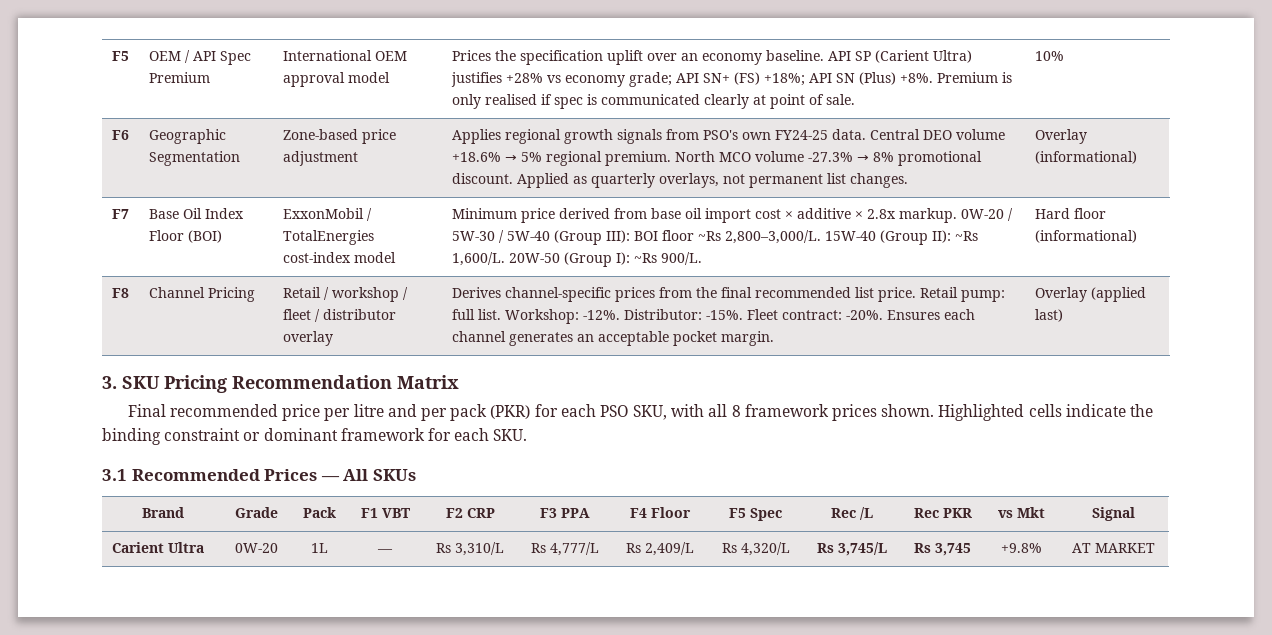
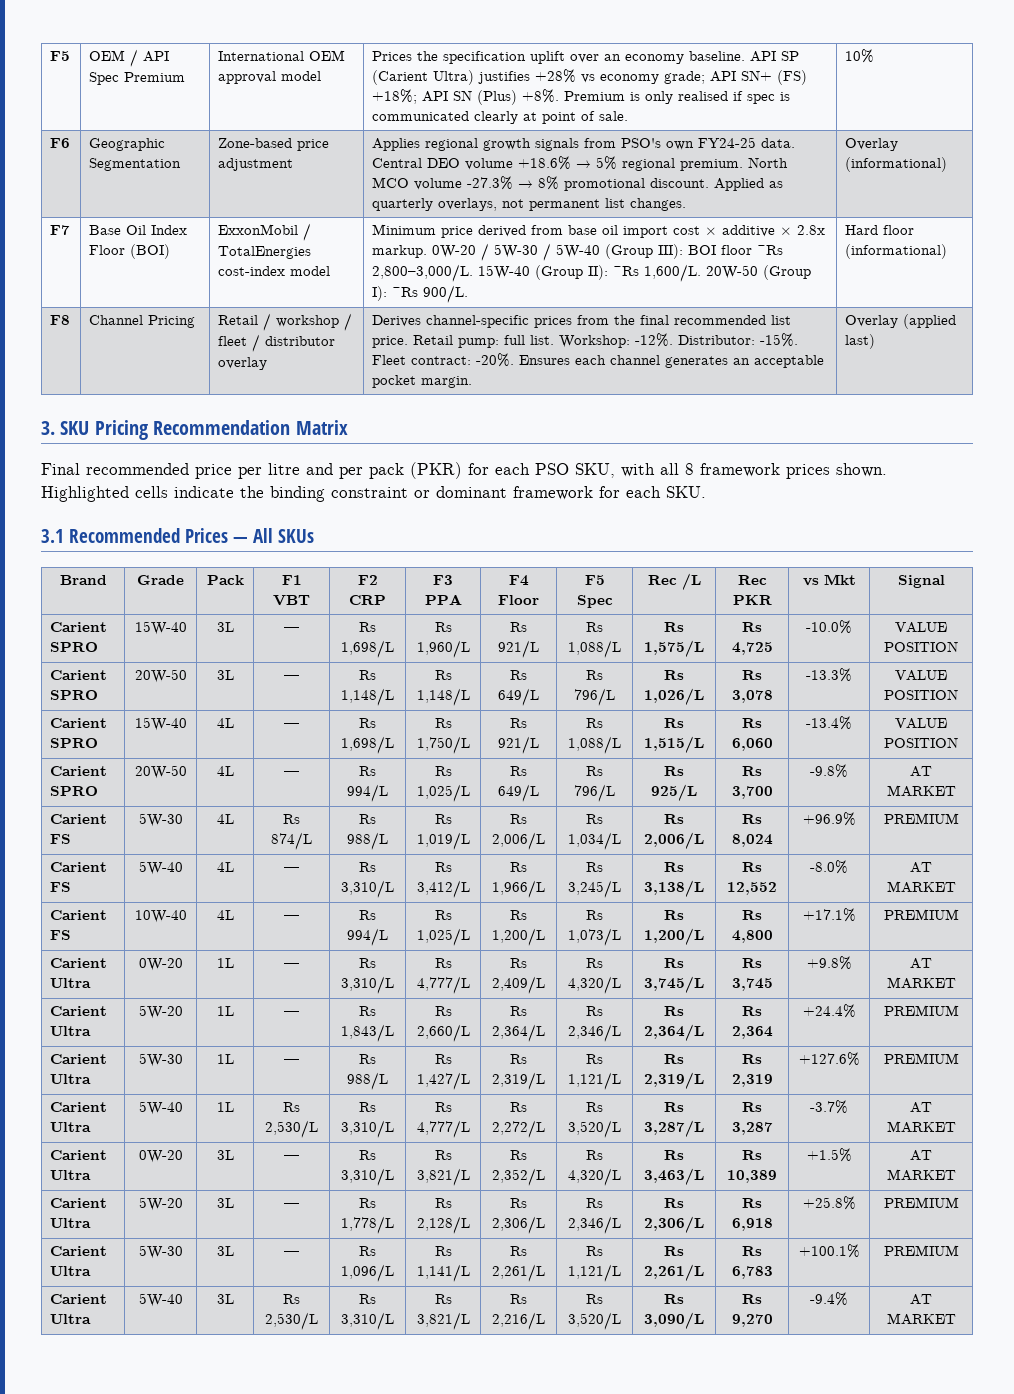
(1135, 514) none -> [50,622,108,632] [50,642,99,652] [134,621,187,635] [216,622,234,632] [284,627,299,632] [359,622,376,632] [341,640,394,658] [434,622,452,632] [416,640,470,658] [510,622,527,632] [498,640,539,658] [586,622,603,632] [568,640,621,658] [664,622,684,632] [644,640,704,657] [742,622,762,632] [731,642,773,655] [806,620,852,634] [895,622,947,633] [884,641,958,652] [50,670,108,680] [50,690,99,700] [134,669,187,683] [216,670,234,680] [284,675,299,680] [359,670,376,680] [341,688,394,706] [434,670,452,680] [416,688,470,706] [510,670,527,680] [498,688,539,706] [586,670,603,680] [574,688,615,706] [664,670,684,680] [644,688,704,705] [742,670,762,680] [731,690,773,703] [806,668,852,682] [895,670,947,681] [884,689,958,700] [50,718,108,728] [50,738,99,748] [134,717,187,731] [216,718,234,728] [284,723,299,728] [359,718,376,728] [341,736,394,754] [434,718,452,728] [416,736,470,754] [510,718,527,728] [498,736,539,754] [586,718,603,728] [568,736,621,754] [664,718,684,728] [644,736,704,753] [742,718,762,728] [731,738,773,751] [806,716,852,730] [895,718,947,729] [884,737,958,748] [50,766,108,776] [50,786,99,796] [134,765,187,779] [216,766,234,776] [284,771,299,776] [359,766,376,776] [347,784,388,802] [434,766,452,776] [416,784,470,802] [510,766,527,776] [498,784,539,802] [586,766,603,776] [574,784,615,802] [664,766,684,776] [651,784,697,801] [742,766,762,776] [731,786,773,799] [810,764,848,778] [910,766,932,777] [886,785,956,797] [50,814,108,824] [50,834,72,844] [138,813,183,827] [216,814,234,824] [283,814,300,824] [271,832,312,850] [359,814,376,824] [347,832,388,850] [434,814,452,824] [416,832,470,850] [510,814,527,824] [492,832,545,850] [586,814,603,824] [568,832,621,850] [664,814,684,824] [644,832,704,849] [742,814,762,824] [731,834,773,847] [802,812,856,826] [883,813,959,824] [50,862,108,872] [50,882,72,892] [138,861,183,875] [216,862,234,872] [284,867,299,872] [359,862,376,872] [341,880,394,898] [434,862,452,872] [416,880,470,898] [510,862,527,872] [492,880,545,898] [586,862,603,872] [568,880,621,898] [664,862,684,872] [644,880,704,897] [742,862,762,872] [727,882,777,895] [810,860,848,874] [910,862,932,873] [886,881,956,893] [50,910,108,920] [50,930,72,940] [134,910,187,923] [216,910,234,920] [284,915,299,920] [359,910,376,920] [347,928,388,946] [434,910,452,920] [416,928,470,946] [510,910,527,920] [492,928,545,946] [586,910,603,920] [568,928,621,946] [664,910,684,920] [644,928,704,945] [742,910,762,920] [731,930,773,943] [802,908,856,922] [883,909,959,920] // Carient SPRO | 15W-40 | 3L | — | Rs 1,698/L | Rs 1,960/L | Rs 921/L | Rs 1,088/L | Rs 1,575/L | Rs 4,725 | -10.0% | VALUE POSITION // Carient SPRO | 20W-50 | 3L | — | Rs 1,148/L | Rs 1,148/L | Rs 649/L | Rs 796/L | Rs 1,026/L | Rs 3,078 | -13.3% | VALUE POSITION // Carient SPRO | 15W-40 | 4L | — | Rs 1,698/L | Rs 1,750/L | Rs 921/L | Rs 1,088/L | Rs 1,515/L | Rs 6,060 | -13.4% | VALUE POSITION // Carient SPRO | 20W-50 | 4L | — | Rs 994/L | Rs 1,025/L | Rs 649/L | Rs 796/L | Rs 925/L | Rs 3,700 | -9.8% | AT MARKET // Carient FS | 5W-30 | 4L | Rs 874/L | Rs 988/L | Rs 1,019/L | Rs 2,006/L | Rs 1,034/L | Rs 2,006/L | Rs 8,024 | +96.9% | PREMIUM // Carient FS | 5W-40 | 4L | — | Rs 3,310/L | Rs 3,412/L | Rs 1,966/L | Rs 3,245/L | Rs 3,138/L | Rs 12,552 | -8.0% | AT MARKET // Carient FS | 10W-40 | 4L | — | Rs 994/L | Rs 1,025/L | Rs 1,200/L | Rs 1,073/L | Rs 1,200/L | Rs 4,800 | +17.1% | PREMIUM
(1155, 548) none -> [50,1006,108,1016] [50,1026,92,1036] [138,1005,183,1019] [216,1006,234,1016] [284,1011,299,1016] [359,1006,376,1016] [341,1024,394,1042] [434,1006,452,1016] [416,1024,470,1042] [510,1006,527,1016] [492,1024,545,1042] [586,1006,603,1016] [568,1024,621,1042] [664,1006,684,1016] [644,1024,704,1041] [742,1006,762,1016] [731,1026,773,1039] [802,1004,856,1018] [883,1005,959,1016] [50,1054,108,1064] [50,1074,92,1084] [138,1053,183,1067] [216,1054,234,1064] [284,1059,299,1064] [359,1054,376,1064] [347,1072,388,1090] [434,1054,452,1064] [416,1072,470,1090] [510,1054,527,1064] [492,1072,545,1090] [586,1054,603,1064] [568,1072,621,1090] [664,1054,684,1064] [644,1072,704,1089] [742,1054,762,1064] [731,1074,773,1087] [798,1052,860,1066] [883,1053,959,1064] [50,1102,108,1112] [50,1122,92,1132] [138,1101,183,1115] [216,1102,234,1112] [283,1102,300,1112] [265,1120,318,1138] [359,1102,376,1112] [341,1120,394,1138] [434,1102,452,1112] [416,1120,470,1138] [510,1102,527,1112] [492,1120,545,1138] [586,1102,603,1112] [568,1120,621,1138] [664,1102,684,1112] [644,1120,704,1137] [742,1102,762,1112] [731,1122,773,1135] [810,1100,848,1114] [910,1102,932,1113] [886,1121,956,1133] [50,1150,108,1160] [50,1170,92,1180] [138,1150,183,1163] [216,1150,234,1160] [284,1155,299,1160] [359,1150,376,1160] [341,1168,394,1186] [434,1150,452,1160] [416,1168,470,1186] [510,1150,527,1160] [492,1168,545,1186] [586,1150,603,1160] [568,1168,621,1186] [664,1150,684,1160] [644,1168,704,1185] [742,1150,762,1160] [727,1170,777,1183] [806,1148,852,1162] [910,1150,932,1161] [886,1169,956,1181] [50,1198,108,1208] [50,1218,92,1228] [138,1197,183,1211] [216,1198,234,1208] [284,1203,299,1208] [359,1198,376,1208] [341,1216,394,1234] [434,1198,452,1208] [416,1216,470,1234] [510,1198,527,1208] [492,1216,545,1234] [586,1198,603,1208] [568,1216,621,1234] [664,1198,684,1208] [644,1216,704,1233] [742,1198,762,1208] [731,1218,773,1231] [802,1196,856,1210] [883,1197,959,1208] [50,1246,108,1256] [50,1266,92,1276] [138,1245,183,1259] [216,1246,234,1256] [284,1251,299,1256] [359,1246,376,1256] [341,1264,394,1282] [434,1246,452,1256] [416,1264,470,1282] [510,1246,527,1256] [492,1264,545,1282] [586,1246,603,1256] [568,1264,621,1282] [664,1246,684,1256] [644,1264,704,1281] [742,1246,762,1256] [731,1266,773,1279] [798,1244,860,1258] [883,1245,959,1256] [50,1294,108,1304] [50,1314,92,1324] [138,1293,183,1307] [216,1294,234,1304] [283,1294,300,1304] [265,1312,318,1330] [359,1294,376,1304] [341,1312,394,1330] [434,1294,452,1304] [416,1312,470,1330] [510,1294,527,1304] [492,1312,545,1330] [586,1294,603,1304] [568,1312,621,1330] [664,1294,684,1304] [644,1312,704,1329] [742,1294,762,1304] [731,1314,773,1327] [810,1292,848,1306] [910,1294,932,1305] [886,1313,956,1325] // Carient Ultra | 5W-20 | 1L | — | Rs 1,843/L | Rs 2,660/L | Rs 2,364/L | Rs 2,346/L | Rs 2,364/L | Rs 2,364 | +24.4% | PREMIUM // Carient Ultra | 5W-30 | 1L | — | Rs 988/L | Rs 1,427/L | Rs 2,319/L | Rs 1,121/L | Rs 2,319/L | Rs 2,319 | +127.6% | PREMIUM // Carient Ultra | 5W-40 | 1L | Rs 2,530/L | Rs 3,310/L | Rs 4,777/L | Rs 2,272/L | Rs 3,520/L | Rs 3,287/L | Rs 3,287 | -3.7% | AT MARKET // Carient Ultra | 0W-20 | 3L | — | Rs 3,310/L | Rs 3,821/L | Rs 2,352/L | Rs 4,320/L | Rs 3,463/L | Rs 10,389 | +1.5% | AT MARKET // Carient Ultra | 5W-20 | 3L | — | Rs 1,778/L | Rs 2,128/L | Rs 2,306/L | Rs 2,346/L | Rs 2,306/L | Rs 6,918 | +25.8% | PREMIUM // Carient Ultra | 5W-30 | 3L | — | Rs 1,096/L | Rs 1,141/L | Rs 2,261/L | Rs 1,121/L | Rs 2,261/L | Rs 6,783 | +100.1% | PREMIUM // Carient Ultra | 5W-40 | 3L | Rs 2,530/L | Rs 3,310/L | Rs 3,821/L | Rs 2,216/L | Rs 3,520/L | Rs 3,090/L | Rs 9,270 | -9.4% | AT MARKET

